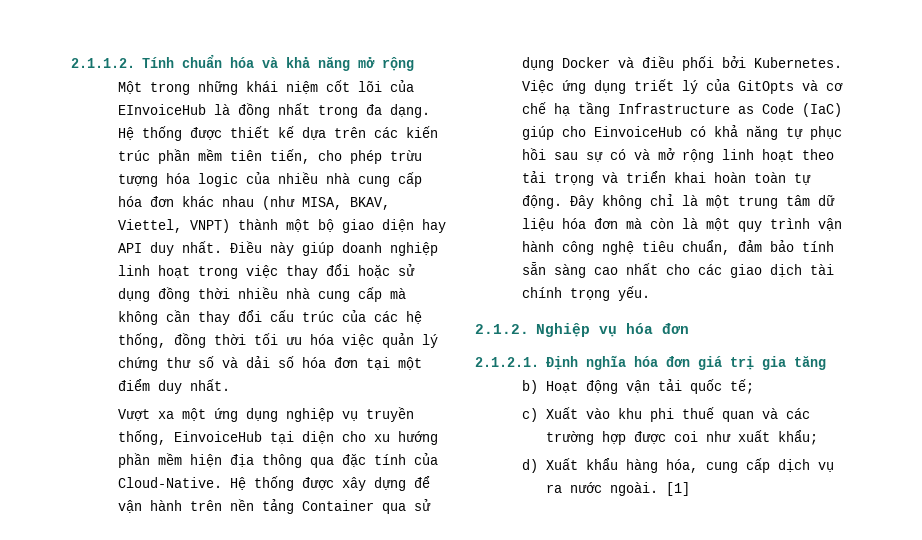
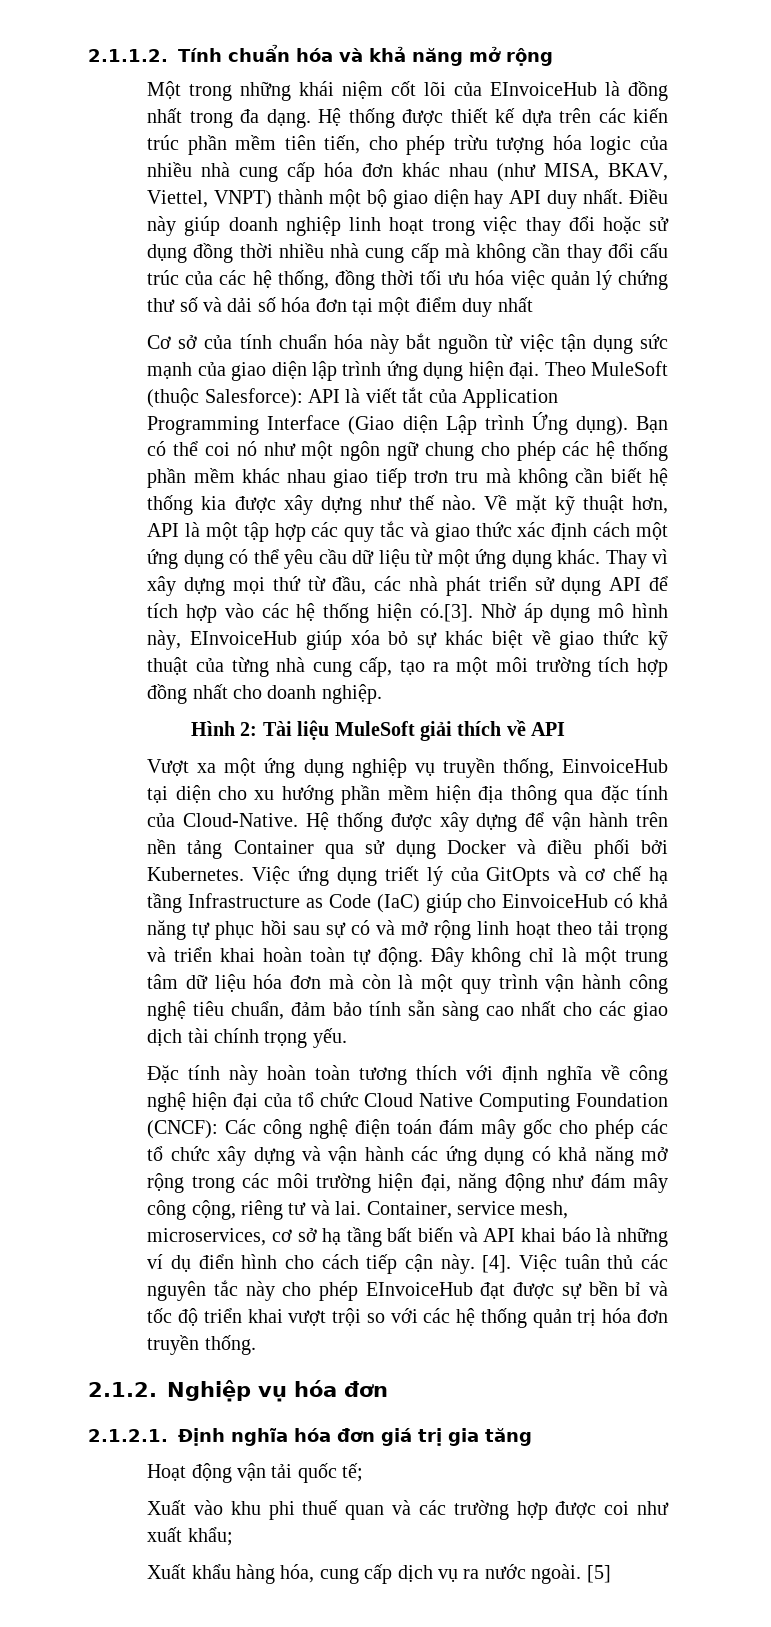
[190,379,231,391] nhất. -> [497,297,533,312] [147,333,668,354] [147,361,668,381] [147,387,558,408] [147,412,669,435] [147,441,669,461] [147,468,669,488] [147,495,668,515] [147,521,668,542] [147,549,668,569] [147,576,669,596] [147,603,669,623] [147,630,668,650] [147,657,668,677] [147,684,382,704] [190,720,566,741] nhất // Cơ sở của tính chuẩn hóa này bắt nguồn từ việc tận dụng sức mạnh của giao diện lập trình ứng dụng hiện đại. Theo MuleSoft (thuộc Salesforce): API là viết tắt của Application Programming Interface (Giao diện Lập trình Ứng dụng). Bạn có thể coi nó như một ngôn ngữ chung cho phép các hệ thống phần mềm khác nhau giao tiếp trơn tru mà không cần biết hệ thống kia được xây dựng như thế nào. Về mặt kỹ thuật hơn, API là một tập hợp các quy tắc và giao thức xác định cách một ứng dụng có thể yêu cầu dữ liệu từ một ứng dụng khác. Thay vì xây dựng mọi thứ từ đầu, các nhà phát triển sử dụng API để tích hợp vào các hệ thống hiện có.[3]. Nhờ áp dụng mô hình này, EInvoiceHub giúp xóa bỏ sự khác biệt về giao thức kỹ thuật của từng nhà cung cấp, tạo ra một môi trường tích hợp đồng nhất cho doanh nghiệp. // Hình 2: Tài liệu MuleSoft giải thích về API
(651, 293) none -> [147,1065,668,1085] [147,1092,668,1112] [147,1119,668,1139] [147,1146,668,1166] [147,1173,668,1193] [147,1200,569,1220] [147,1227,668,1247] [147,1254,668,1274] [147,1280,668,1301] [147,1308,668,1328] [147,1335,256,1355] // Đặc tính này hoàn toàn tương thích với định nghĩa về công nghệ hiện đại của tổ chức Cloud Native Computing Foundation (CNCF): Các công nghệ điện toán đám mây gốc cho phép các tổ chức xây dựng và vận hành các ứng dụng có khả năng mở rộng trong các môi trường hiện đại, năng động như đám mây công cộng, riêng tư và lai. Container, service mesh, microservices, cơ sở hạ tầng bất biến và API khai báo là những ví dụ điển hình cho cách tiếp cận này. [4]. Việc tuân thủ các nguyên tắc này cho phép EInvoiceHub đạt được sự bền bỉ và tốc độ triển khai vượt trội so với các hệ thống quản trị hóa đơn truyền thống.
[522,380,539,394] b) -> (532, 1437) none
[522,408,539,422] c) -> (364, 1472) none
[522,459,539,473] d) -> (233, 1536) none
[665,482,690,496] [1] -> [586,1565,611,1583] [5]

